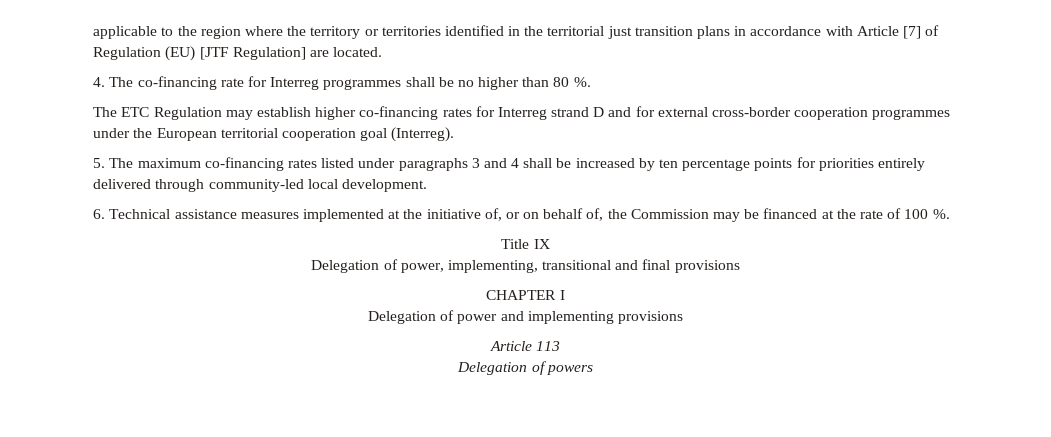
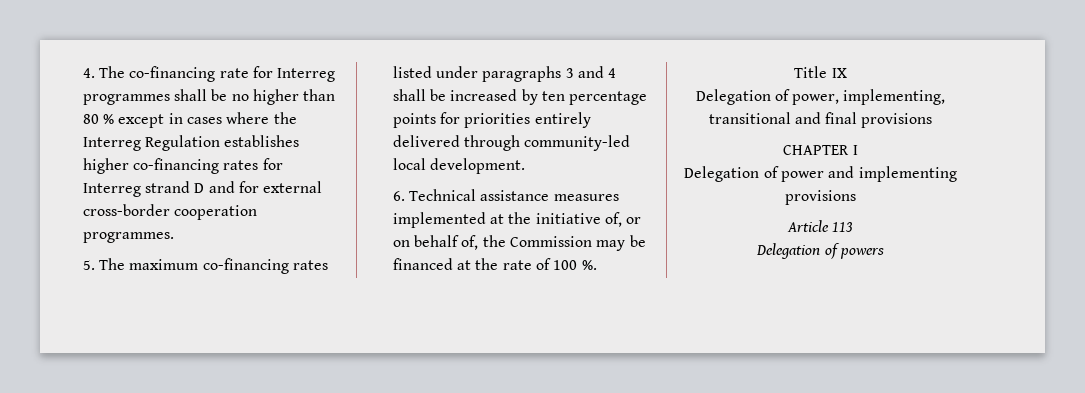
[93,25,940,39] [93,46,383,61] applicable to the region where the territory or territories identified in the territorial just transition plans in accordance with Article [7] of Regulation (EU) [JTF Regulation] are located. // -> (82, 73) none
[573,77,591,87] [93,107,311,120] %. // The ETC Regulation may establish -> [103,112,297,128] [82,135,300,151] % except in cases where the Interreg Regulation establishes
[872,109,951,120] [93,127,455,142] programmes under the European territorial cooperation goal (Interreg). -> [82,232,174,243] programmes.

